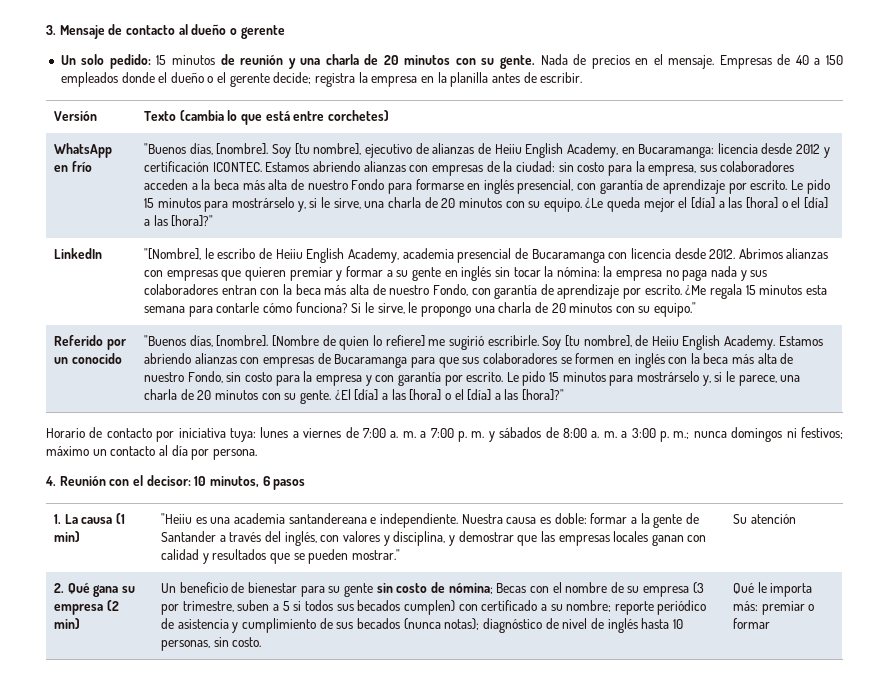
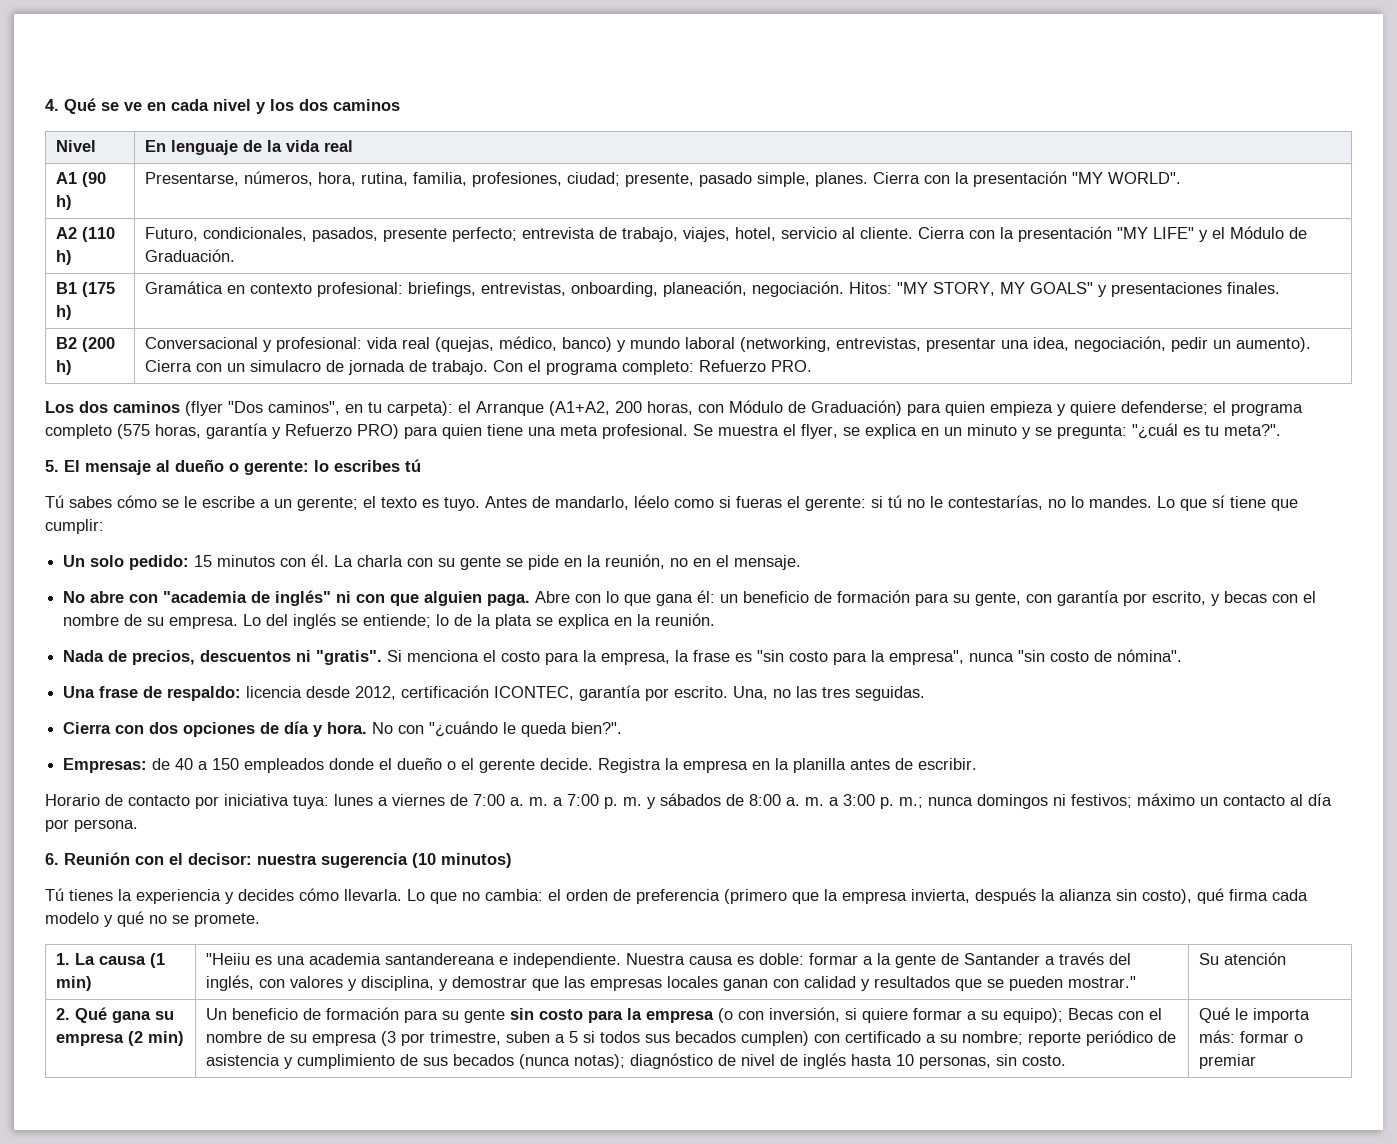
[46,24,285,39] 3. Mensaje de contacto al dueño o gerente -> [45,98,400,114] [56,140,97,152] [145,140,354,155] [56,172,107,187] [56,195,73,210] [145,171,1182,187] [56,227,116,242] [56,250,73,265] [145,226,1308,242] [145,249,236,262] [56,282,116,297] [56,305,73,320] [145,281,1281,297] [56,337,116,352] [56,360,73,375] [145,336,1312,352] [145,360,813,375] [45,400,1303,416] [45,423,1281,439] [45,459,421,475] [45,495,1298,511] [45,519,104,534] 4. Qué se ve en cada nivel y los dos caminos // Nivel | En lenguaje de la vida real // A1 (90 h) | Presentarse, números, hora, rutina, familia, profesiones, ciudad; presente, pasado simple, planes. Cierra con la presentación "MY WORLD". // A2 (110 h) | Futuro, condicionales, pasados, presente perfecto; entrevista de trabajo, viajes, hotel, servicio al cliente. Cierra con la presentación "MY LIFE" y el Módulo de Graduación. // B1 (175 h) | Gramática en contexto profesional: briefings, entrevistas, onboarding, planeación, negociación. Hitos: "MY STORY, MY GOALS" y presentaciones finales. // B2 (200 h) | Conversacional y profesional: vida real (quejas, médico, banco) y mundo laboral (networking, entrevistas, presentar una idea, negociación, pedir un aumento). Cierra con un simulacro de jornada de trabajo. Con el programa completo: Refuerzo PRO. // Los dos caminos (flyer "Dos caminos", en tu carpeta): el Arranque (A1+A2, 200 horas, con Módulo de Graduación) para quien empieza y quiere defenderse; el programa completo (575 horas, garantía y Refuerzo PRO) para quien tiene una meta profesional. Se muestra el flyer, se explica en un minuto y se pregunta: "¿cuál es tu meta?". // 5. El mensaje al dueño o gerente: lo escribes tú // Tú sabes cómo se le escribe a un gerente; el texto es tuyo. Antes de mandarlo, léelo como si fueras el gerente: si tú no le contestarías, no lo mandes. Lo que sí tiene que cumplir:
[220,54,772,69] de reunión y una charla de 20 minutos con su gente. Nada de precios en el mensaje. Empresas -> [280,554,802,570] [63,590,1317,606] [63,613,716,629] [63,649,1183,665] [63,685,926,701] [63,721,623,737] [63,758,148,773] con él. La charla con su gente se pide en la reunión, no en el mensaje. // No abre con "academia de inglés" ni con que alguien paga. Abre con lo que gana él: un beneficio de formación para su gente, con garantía por escrito, y becas con el nombre de su empresa. Lo del inglés se entiende; lo de la plata se explica en la reunión. // Nada de precios, descuentos ni "gratis". Si menciona el costo para la empresa, la frase es "sin costo para la empresa", nunca "sin costo de nómina". // Una frase de respaldo: licencia desde 2012, certificación ICONTEC, garantía por escrito. Una, no las tres seguidas. // Cierra con dos opciones de día y hora. No con "¿cuándo le queda bien?". // Empresas:
[273,72,356,87] decide; registra -> [540,758,662,773] decide. Registra
[54,111,98,121] [144,110,389,125] [54,143,113,158] [54,161,92,172] [144,143,830,158] [144,161,795,176] [144,179,830,194] [144,197,828,212] [144,215,214,227] [54,248,103,259] [144,248,829,263] [144,266,768,281] [144,284,827,299] [144,302,697,317] [54,335,127,350] [54,353,122,364] [144,335,823,350] [144,353,794,368] [144,371,801,386] [144,389,565,404] // Versión | Texto (cambia lo que está entre corchetes) // WhatsApp en frío | "Buenos días, [nombre]. Soy [tu nombre], ejecutivo de alianzas de Heiiu English Academy, en Bucaramanga: licencia desde 2012 y certificación ICONTEC. Estamos abriendo alianzas con empresas de la ciudad: sin costo para la empresa, sus colaboradores acceden a la beca más alta de nuestro Fondo para formarse en inglés presencial, con garantía de aprendizaje por escrito. Le pido 15 minutos para mostrárselo y, si le sirve, una charla de 20 minutos con su equipo. ¿Le queda mejor el [día] a las [hora] o el [día] a las [hora]?" // LinkedIn | "[Nombre], le escribo de Heiiu English Academy, academia presencial de Bucaramanga con licencia desde 2012. Abrimos alianzas con empresas que quieren premiar y formar a su gente en inglés sin tocar la nómina: la empresa no paga nada y sus colaboradores entran con la beca más alta de nuestro Fondo, con garantía de aprendizaje por escrito. ¿Me regala 15 minutos esta semana para contarle cómo funciona? Si le sirve, le propongo una charla de 20 minutos con su equipo." // Referido por un conocido | "Buenos días, [nombre]. [Nombre de quien lo refiere] me sugirió escribirle. Soy [tu nombre], de Heiiu English Academy. Estamos abriendo alianzas con empresas de Bucaramanga para que sus colaboradores se formen en inglés con la beca más alta de nuestro Fondo, sin costo para la empresa y con garantía por escrito. Le pido 15 minutos para mostrárselo y, si le parece, una charla de 20 minutos con su gente. ¿El [día] a las [hora] o el [día] a las [hora]?" -> (978, 764) none
[45,476,56,486] 4. -> [45,853,59,865] 6.
[194,476,306,490] 10 minutos, 6 pasos -> [257,853,512,868] [45,888,1308,904] [45,911,260,927] nuestra sugerencia (10 minutos) // Tú tienes la experiencia y decides cómo llevarla. Lo que no cambia: el orden de preferencia (primero que la empresa invierta, después la alianza sin costo), qué firma cada modelo y qué no se promete.
[248,582,298,593] bienestar -> [326,1007,400,1020] formación
[430,582,493,594] de nómina; -> [588,1007,1064,1023] para la empresa (o con inversión, si quiere formar a su equipo);
[761,601,815,615] [733,618,771,629] premiar o formar -> [1240,1031,1304,1043] [1199,1054,1257,1069] formar o premiar

